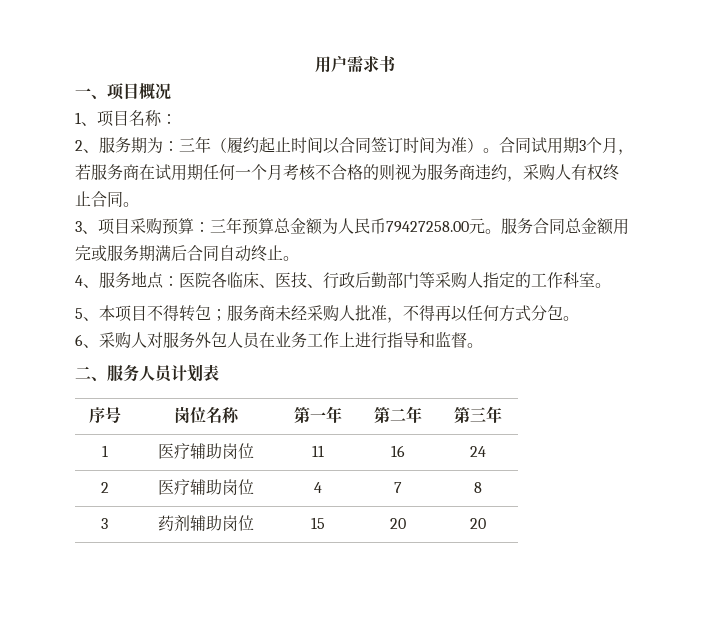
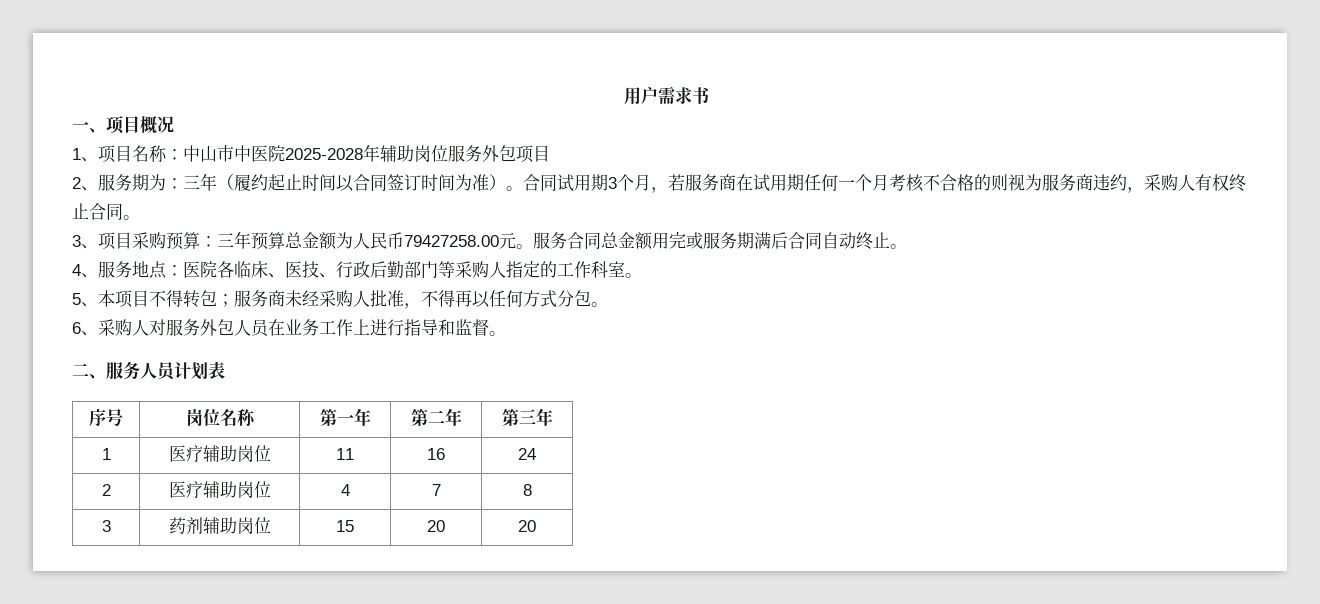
(177, 119) none -> [183,144,550,163] 中山市中医院2025-2028年辅助岗位服务外包项目

